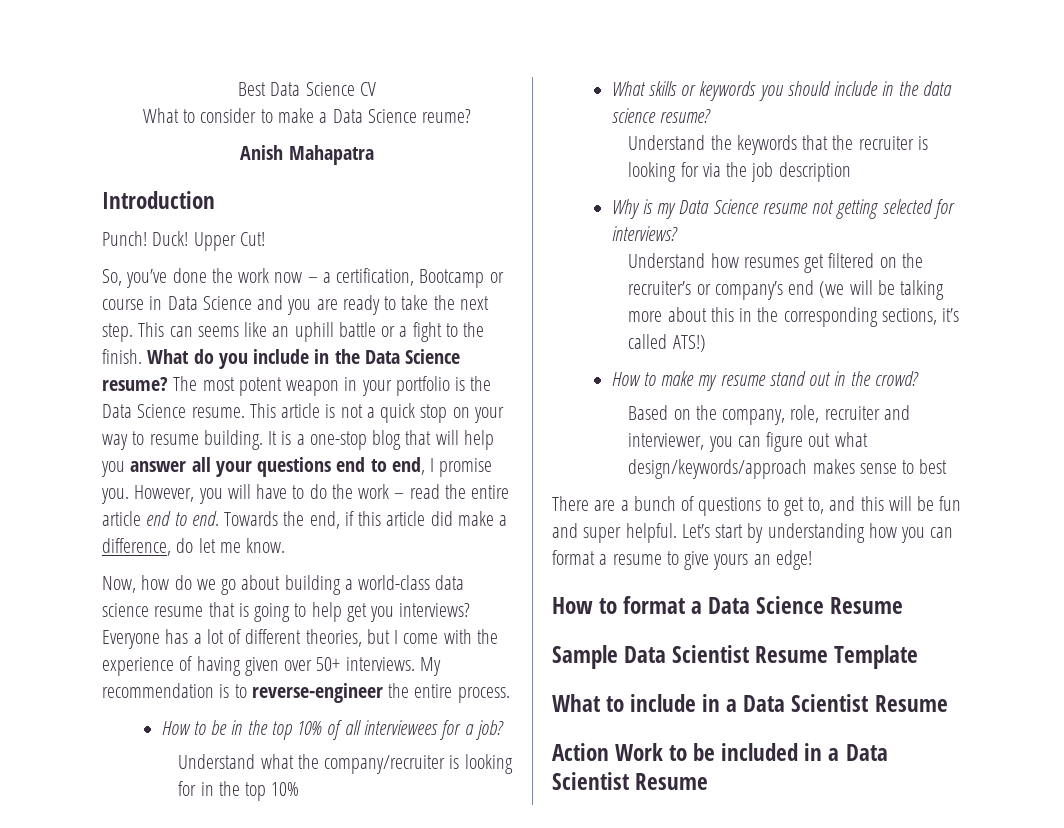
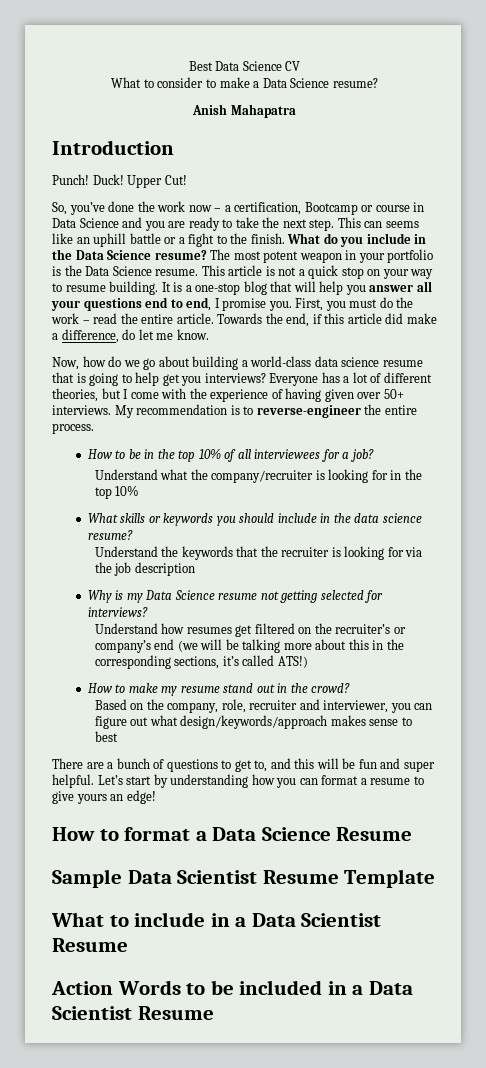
[422,109,472,123] reume? -> [332,78,378,88] resume?
[134,484,305,504] However, you will have to -> [295,298,378,311] First, you must
[102,511,219,526] article end to end. -> [176,313,214,324] article.
[615,743,664,761] Work -> [117,980,181,995] Words

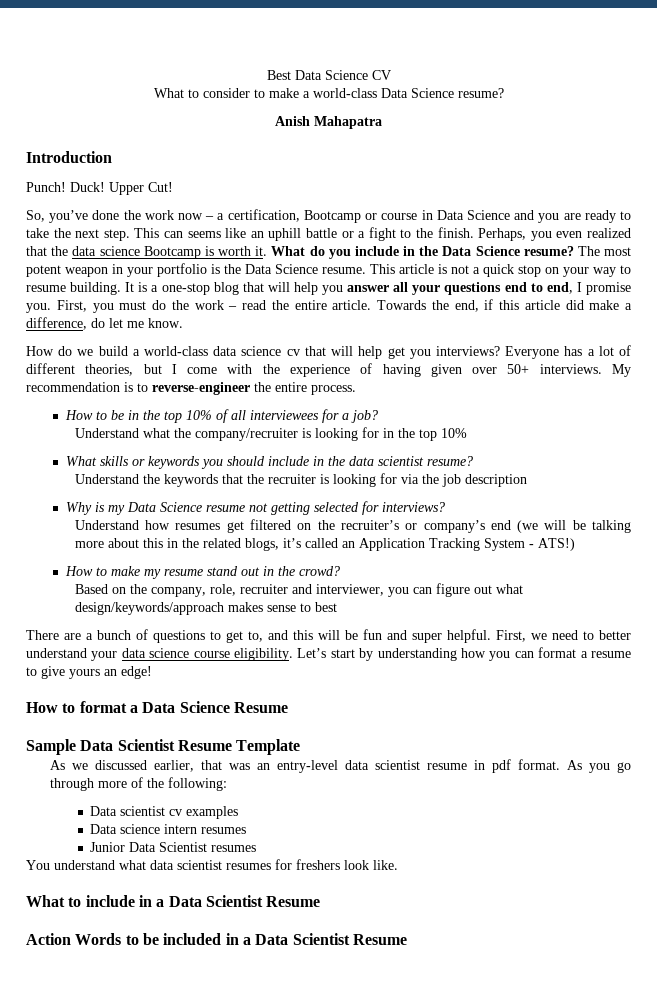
(260, 84) none -> [312,88,377,98] world-class
(285, 238) none -> [478,228,632,241] [26,246,268,259] Perhaps, you even realized that the data science Bootcamp is worth it.
[52,356,423,370] [52,372,132,386] Now, how do we go about building a world-class data science resume that is going to -> [26,346,354,356] How do we build a world-class data science cv that will
[382,513,422,523] science -> [377,456,424,466] scientist
[94,655,275,669] corresponding sections, it’s called -> [202,538,534,551] related blogs, it’s called an Application Tracking System -
(94, 781) none -> [496,630,631,642] [26,648,293,661] First, we need to better understand your data science course eligibility.
(436, 878) none -> [50,759,631,773] [50,777,228,791] [90,806,239,819] [90,824,247,834] [90,842,257,852] [26,859,398,870] // As we discussed earlier, that was an entry-level data scientist resume in pdf format. As you go through more of the following: // Data scientist cv examples // Data science intern resumes // Junior Data Scientist resumes // You understand what data scientist resumes for freshers look like.

